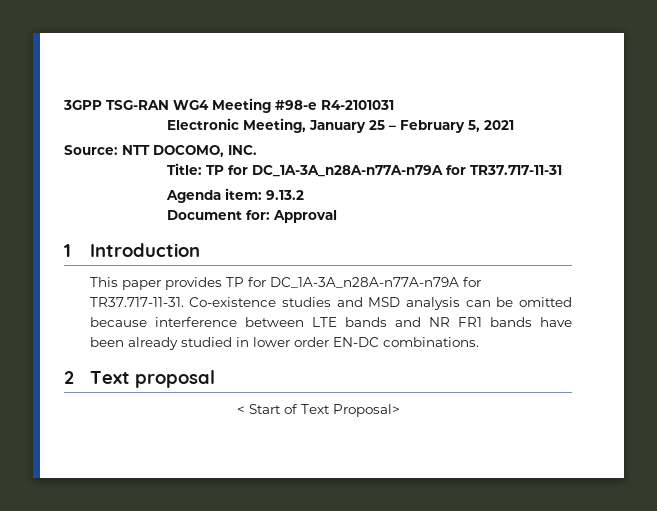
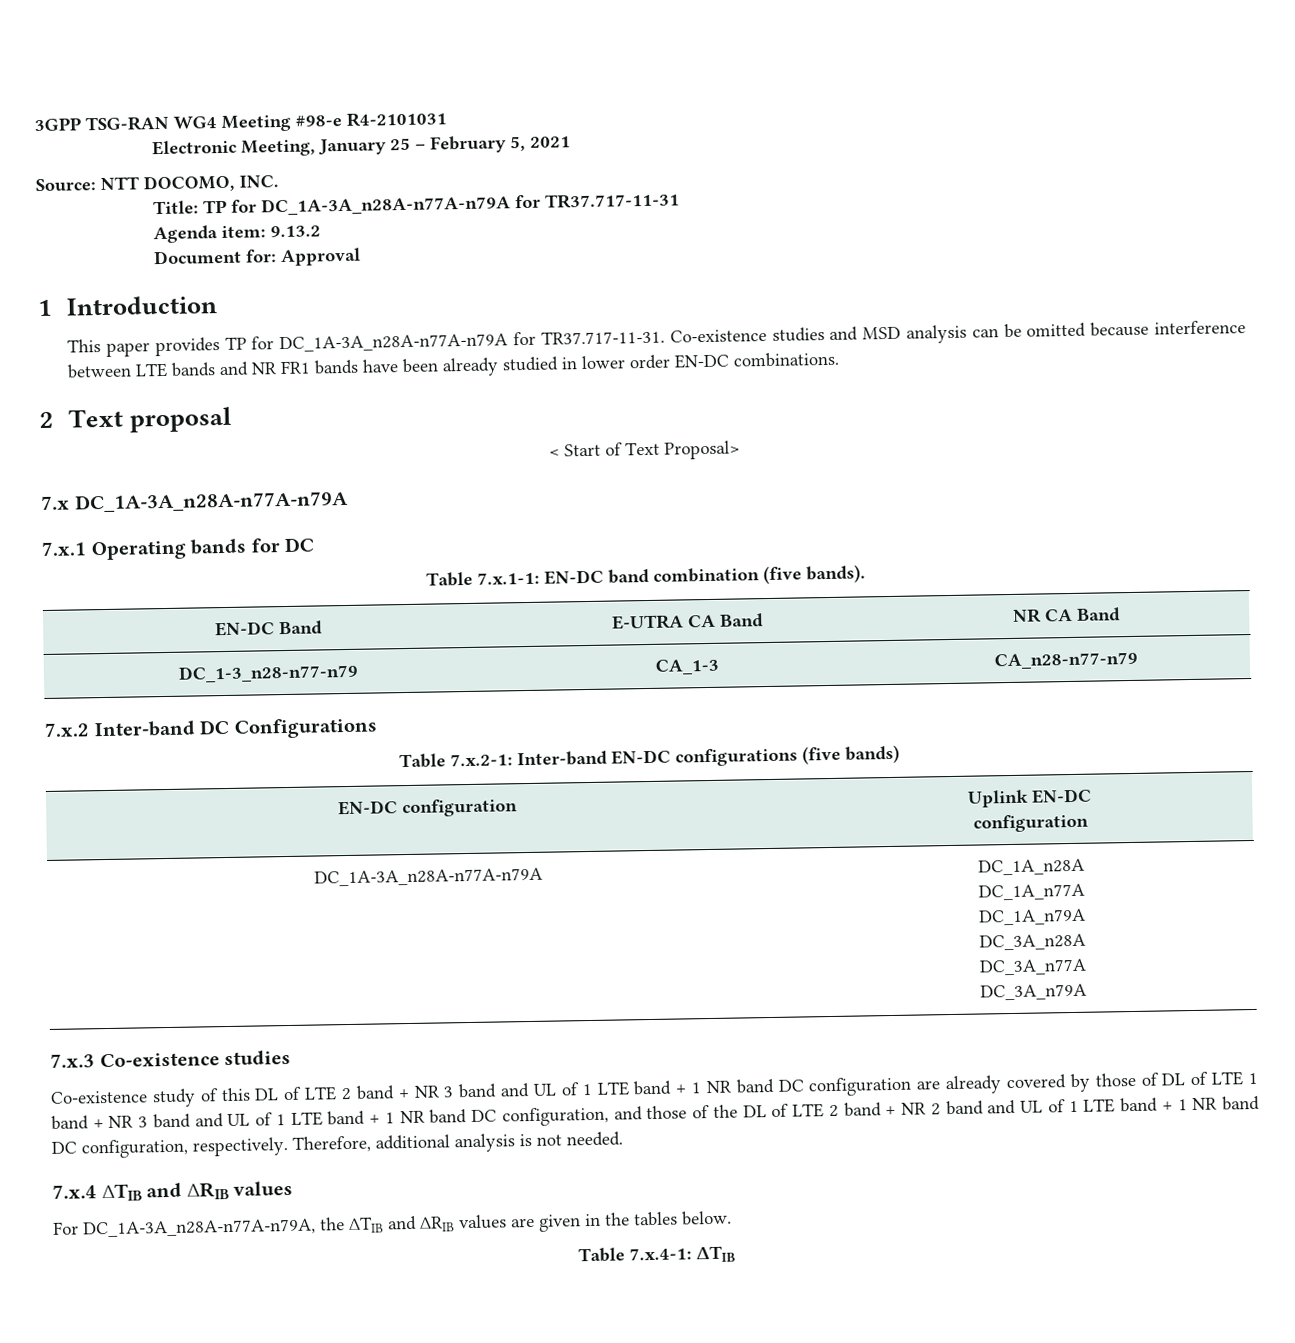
(400, 410) none -> [41,490,349,514] [41,537,315,561] [426,564,866,587] [214,620,323,637] [611,613,764,630] [1012,607,1121,623] [178,663,359,683] [655,658,720,675] [994,651,1138,670] [44,717,378,739] [398,744,900,769] [337,798,518,818] [968,788,1092,808] [972,813,1089,833] [313,867,543,887] [977,858,1085,876] [977,883,1085,901] [978,908,1086,926] [978,933,1086,951] [978,958,1087,976] [979,983,1087,1001] [50,1049,292,1068] [50,1071,1258,1108] [51,1095,1260,1130] [51,1131,623,1159] [52,1180,294,1202] [53,1210,732,1238] [578,1245,736,1263] // 7.x DC_1A-3A_n28A-n77A-n79A // 7.x.1 Operating bands for DC // Table 7.x.1-1: EN-DC band combination (five bands). // EN-DC Band | E-UTRA CA Band | NR CA Band // DC_1-3_n28-n77-n79 | CA_1-3 | CA_n28-n77-n79 // 7.x.2 Inter-band DC Configurations // Table 7.x.2-1: Inter-band EN-DC configurations (five bands) // EN-DC configuration | Uplink EN-DC // configuration // DC_1A-3A_n28A-n77A-n79A | DC_1A_n28A // DC_1A_n77A // DC_1A_n79A // DC_3A_n28A // DC_3A_n77A // DC_3A_n79A // 7.x.3 Co-existence studies // Co-existence study of this DL of LTE 2 band + NR 3 band and UL of 1 LTE band + 1 NR band DC configuration are already covered by those of DL of LTE 1 band + NR 3 band and UL of 1 LTE band + 1 NR band DC configuration, and those of the DL of LTE 2 band + NR 2 band and UL of 1 LTE band + 1 NR band DC configuration, respectively. Therefore, additional analysis is not needed. // 7.x.4 ∆TIB and ∆RIB values // For DC_1A-3A_n28A-n77A-n79A, the ∆TIB and ∆RIB values are given in the tables below. // Table 7.x.4-1: ΔTIB

